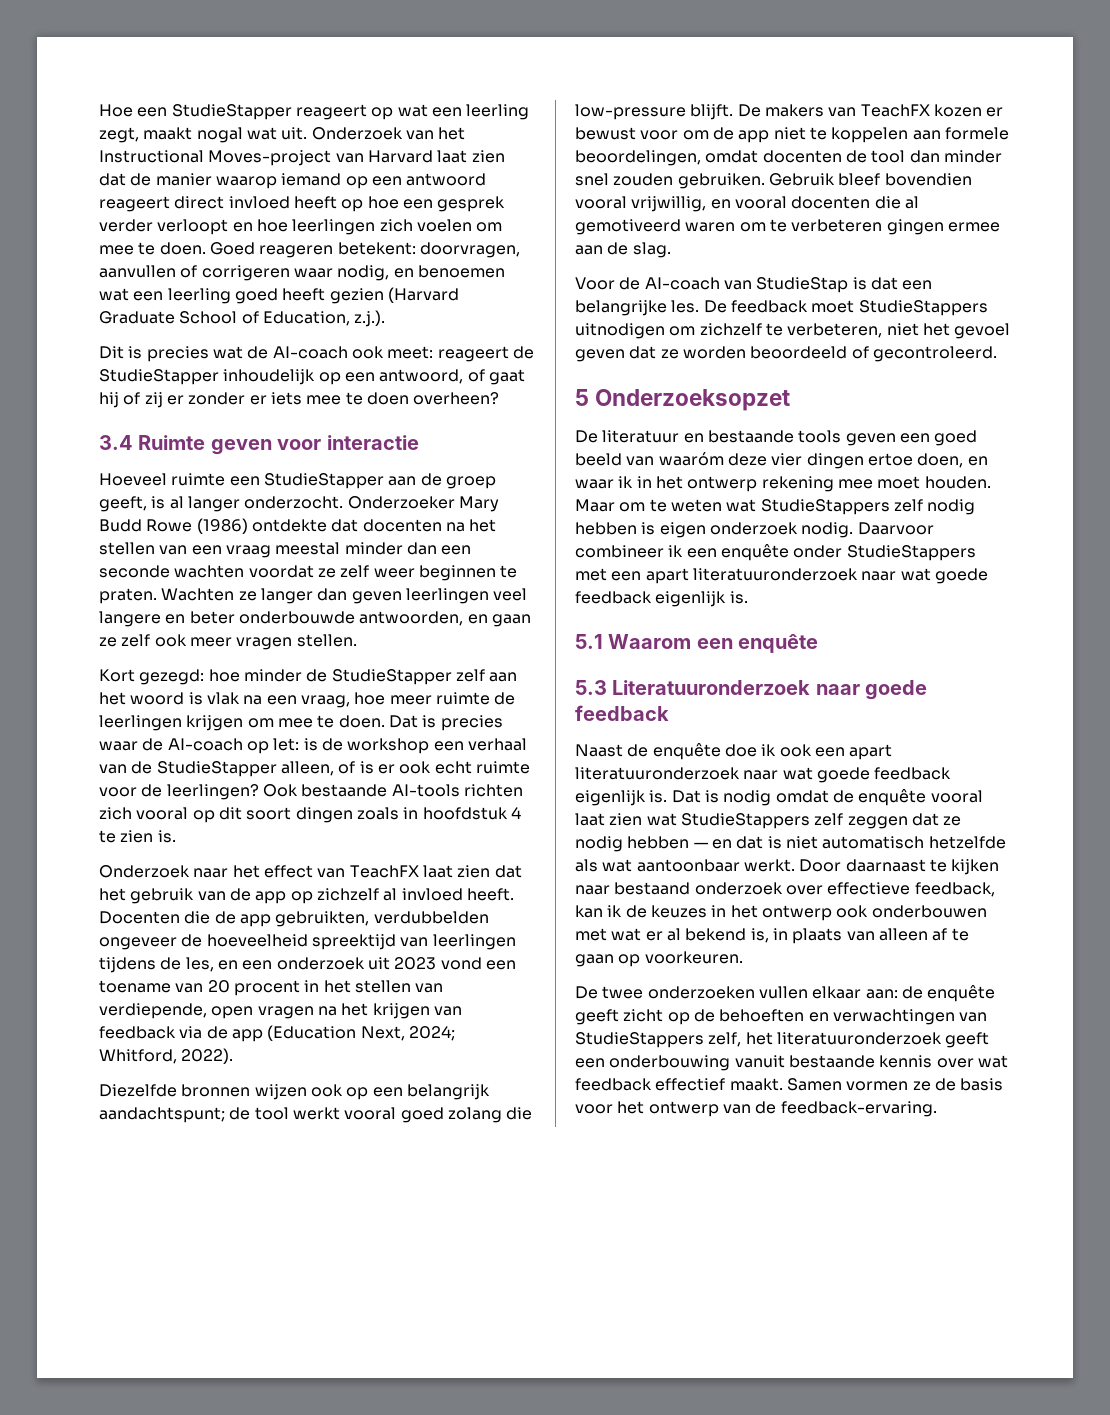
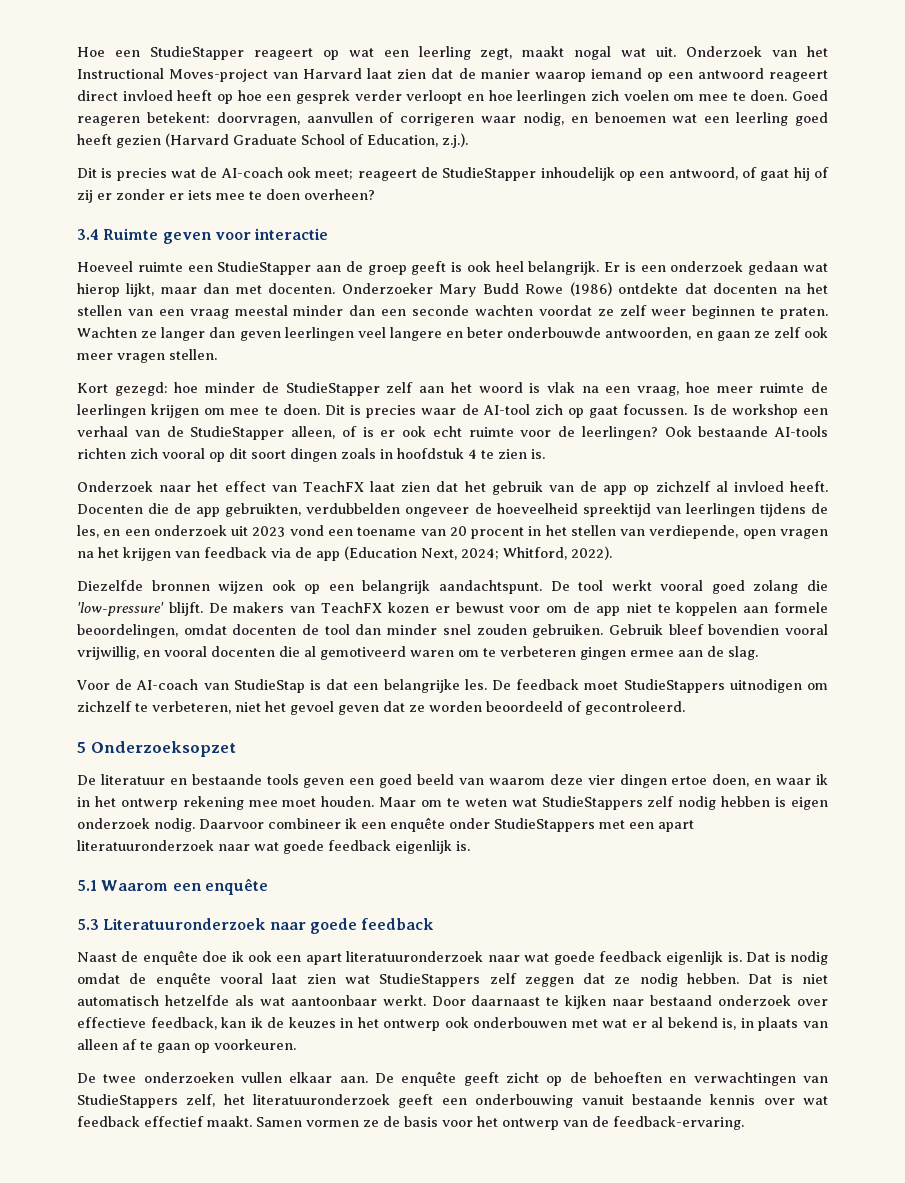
[387,346,434,359] meet: -> [315,169,354,180] meet;
[99,496,344,512] geeft, is al langer onderzocht. -> [411,261,828,275] [77,283,336,297] geeft is ook heel belangrijk. Er is een onderzoek gedaan wat hierop lijkt, maar dan met docenten.
[388,715,418,728] Dat -> [324,405,345,415] Dit
[167,738,318,754] AI-coach op let: is -> [482,404,705,418] AI-tool zich op gaat focussen. Is
[99,1107,251,1123] aandachtspunt; de -> [439,580,570,594] aandachtspunt. De
[575,104,686,120] low-pressure -> [77,602,164,616] 'low-pressure'
[658,452,724,466] waaróm -> [488,778,545,785] waarom
[627,836,764,849] hebben — en dat -> [687,973,773,984] hebben. Dat
[865,986,923,999] aan: de -> [339,1073,394,1083] aan. De

